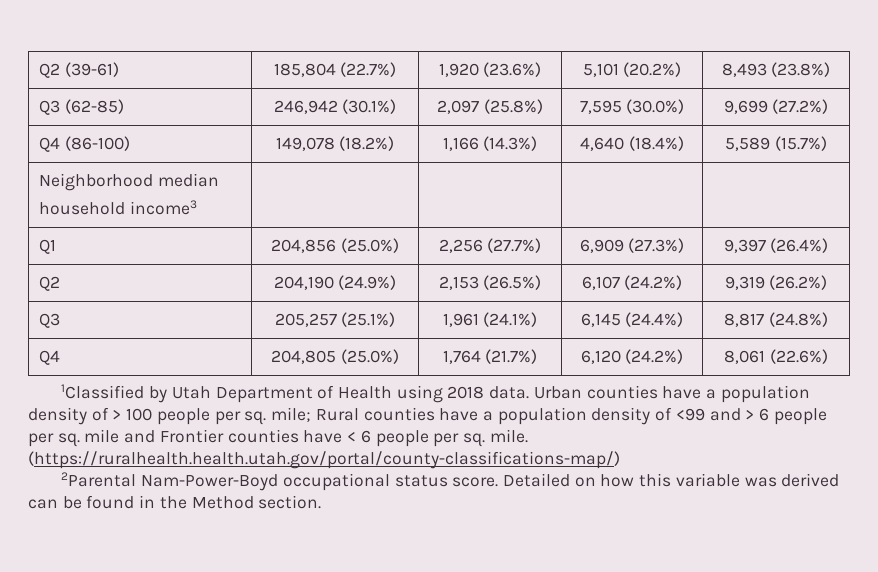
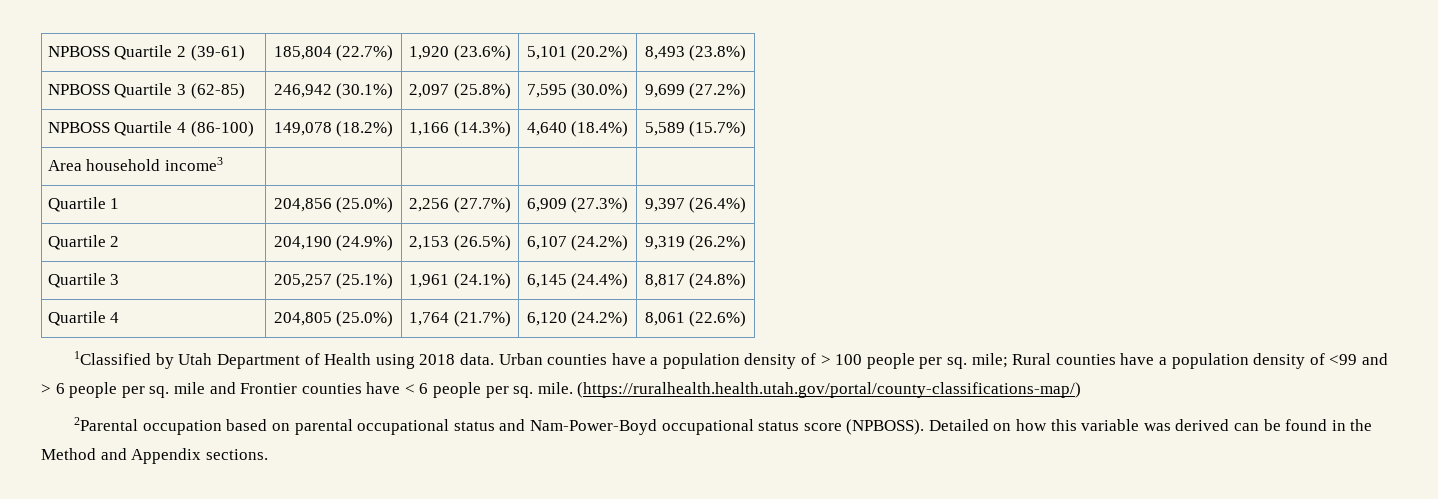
[39,63,61,78] Q2 -> [47,45,187,60] NPBOSS Quartile 2
[39,100,61,115] Q3 -> [47,83,187,98] NPBOSS Quartile 3
[39,137,61,152] Q4 -> [47,121,187,136] NPBOSS Quartile 4
[39,173,220,191] Neighborhood median // -> [47,160,82,171] Area
[39,239,57,254] Q1 -> [47,197,120,212] Quartile 1
[39,276,61,291] Q2 -> [47,235,120,250] Quartile 2
[39,313,61,328] Q3 -> [47,273,120,288] Quartile 3
[39,350,61,365] Q4 -> [47,311,120,326] Quartile 4
(137, 479) none -> [142,419,526,435] occupation based on parental occupational status and
[452,477,499,487] score. -> [803,419,925,435] score (NPBOSS).
[258,495,322,509] section. -> [100,448,268,464] and Appendix sections.

